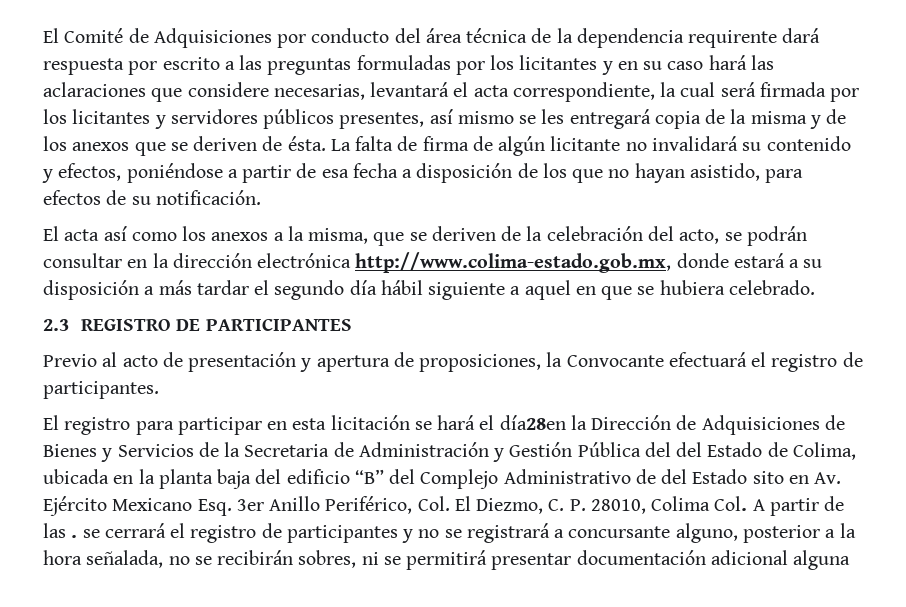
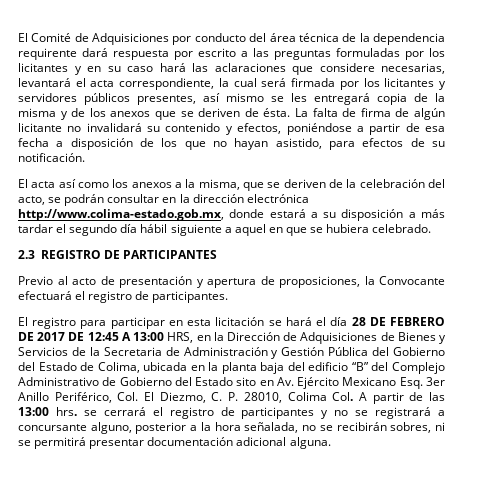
[499,415,566,430] día28en -> [330,317,445,326] [18,332,211,343] día 28 DE FEBRERO DE 2017 DE 12:45 A 13:00 HRS, en
(671, 449) none -> [392,347,445,356] Gobierno
(656, 476) none -> [119,377,172,386] Gobierno
[71,535,78,538] . -> [18,407,77,416] 13:00 hrs.
[793,550,851,570] alguna -> [289,437,331,449] alguna.

